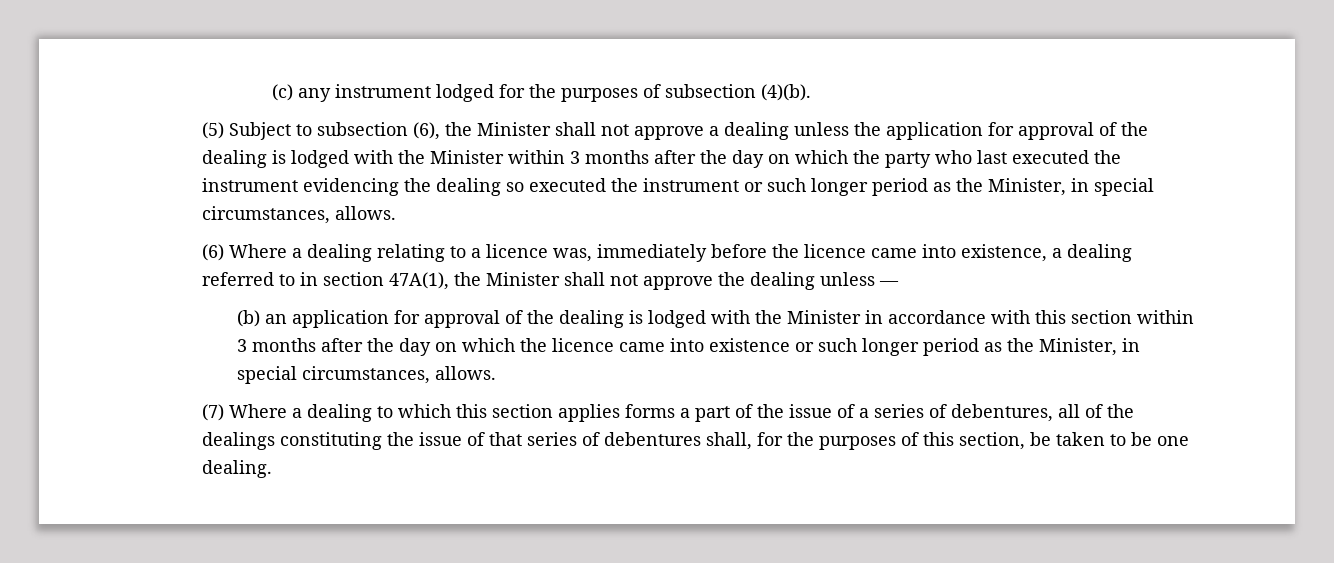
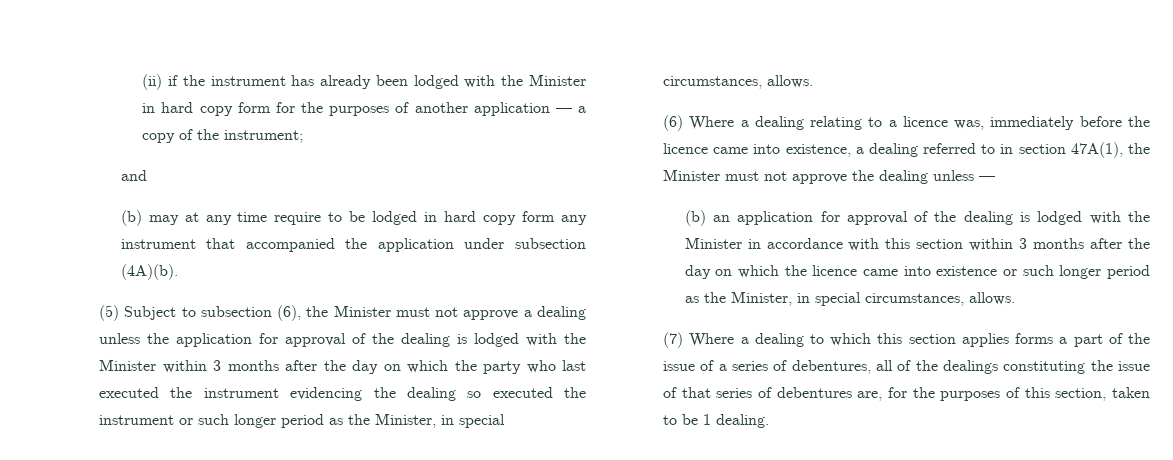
[271,84,811,102] (c) any instrument lodged for the purposes of subsection (4)(b). -> [142,74,586,90] [142,102,586,116] [142,129,304,143] [120,170,147,181] [120,210,587,226] [120,238,586,252] [120,264,178,280] (ii) if the instrument has already been lodged with the Minister in hard copy form for the purposes of another application — a copy of the instrument; // and // (b) may at any time require to be lodged in hard copy form any instrument that accompanied the application under subsection (4A)(b).
[554,122,596,136] shall -> [395,307,430,317] must
[563,272,605,286] shall -> [725,171,760,181] must
[705,432,752,450] shall, -> [857,391,883,401] are,
[1029,432,1051,446] be -> (1107, 394) none
[1156,436,1189,446] one -> [703,414,712,425] 1

